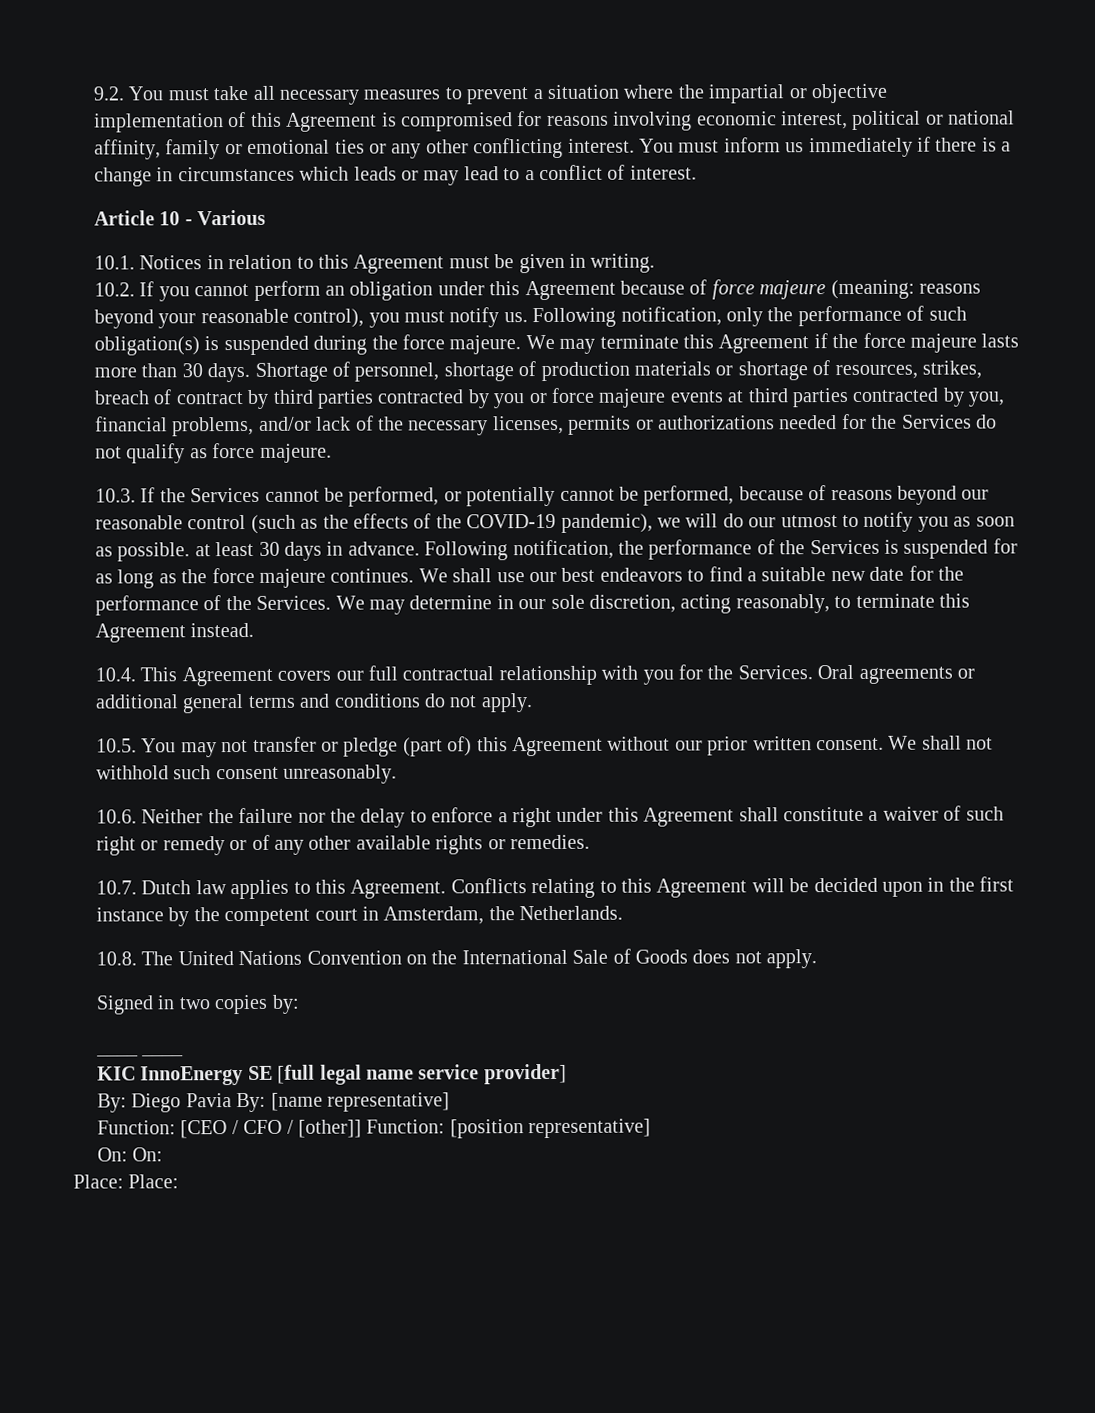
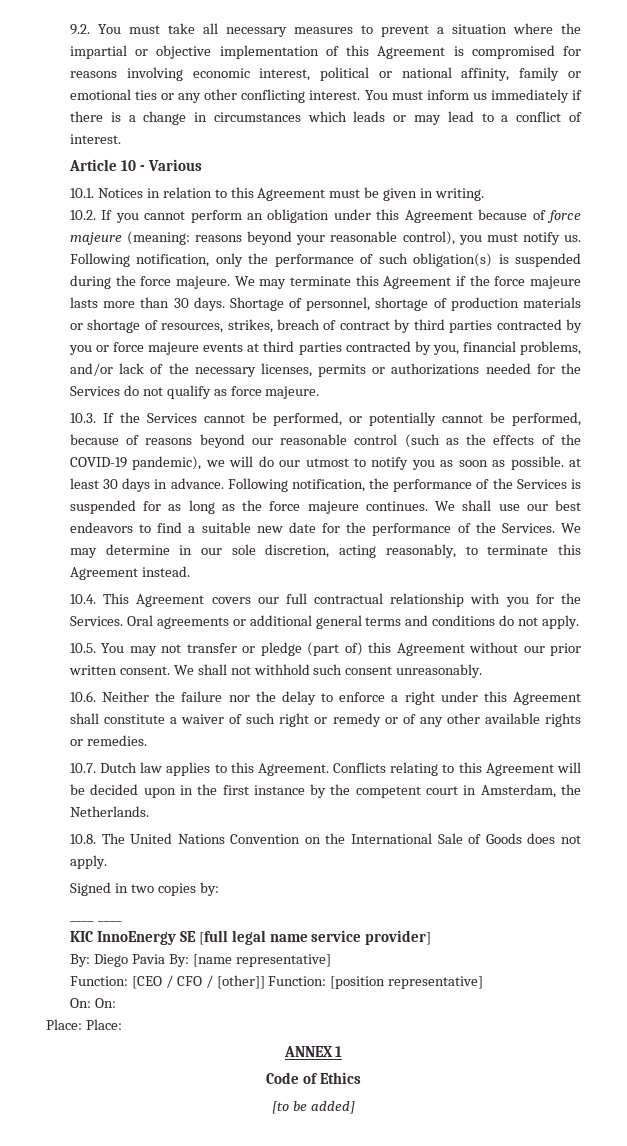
(180, 1181) none -> [283,1046,343,1057] [266,1072,361,1084] [272,1101,355,1114] // ANNEX 1 // Code of Ethics // [to be added]

